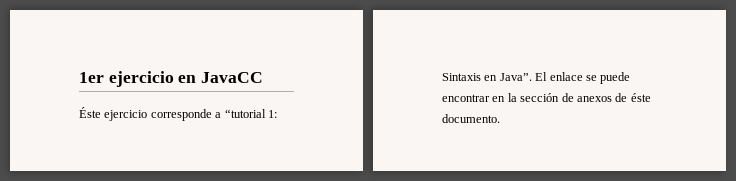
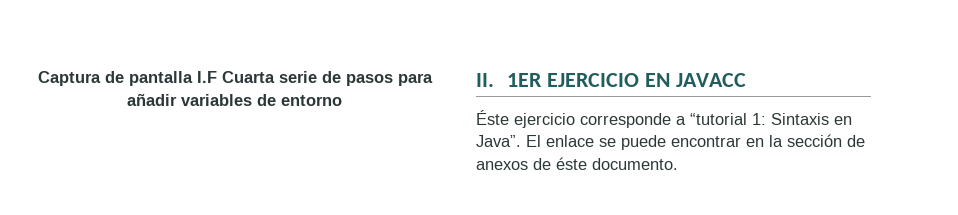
[79,71,264,87] 1er ejercicio en JavaCC -> [37,71,433,86] [127,93,342,106] [476,73,746,87] Captura de pantalla I.F Cuarta serie de pasos para añadir variables de entorno // II. 1ER EJERCICIO EN JAVACC

